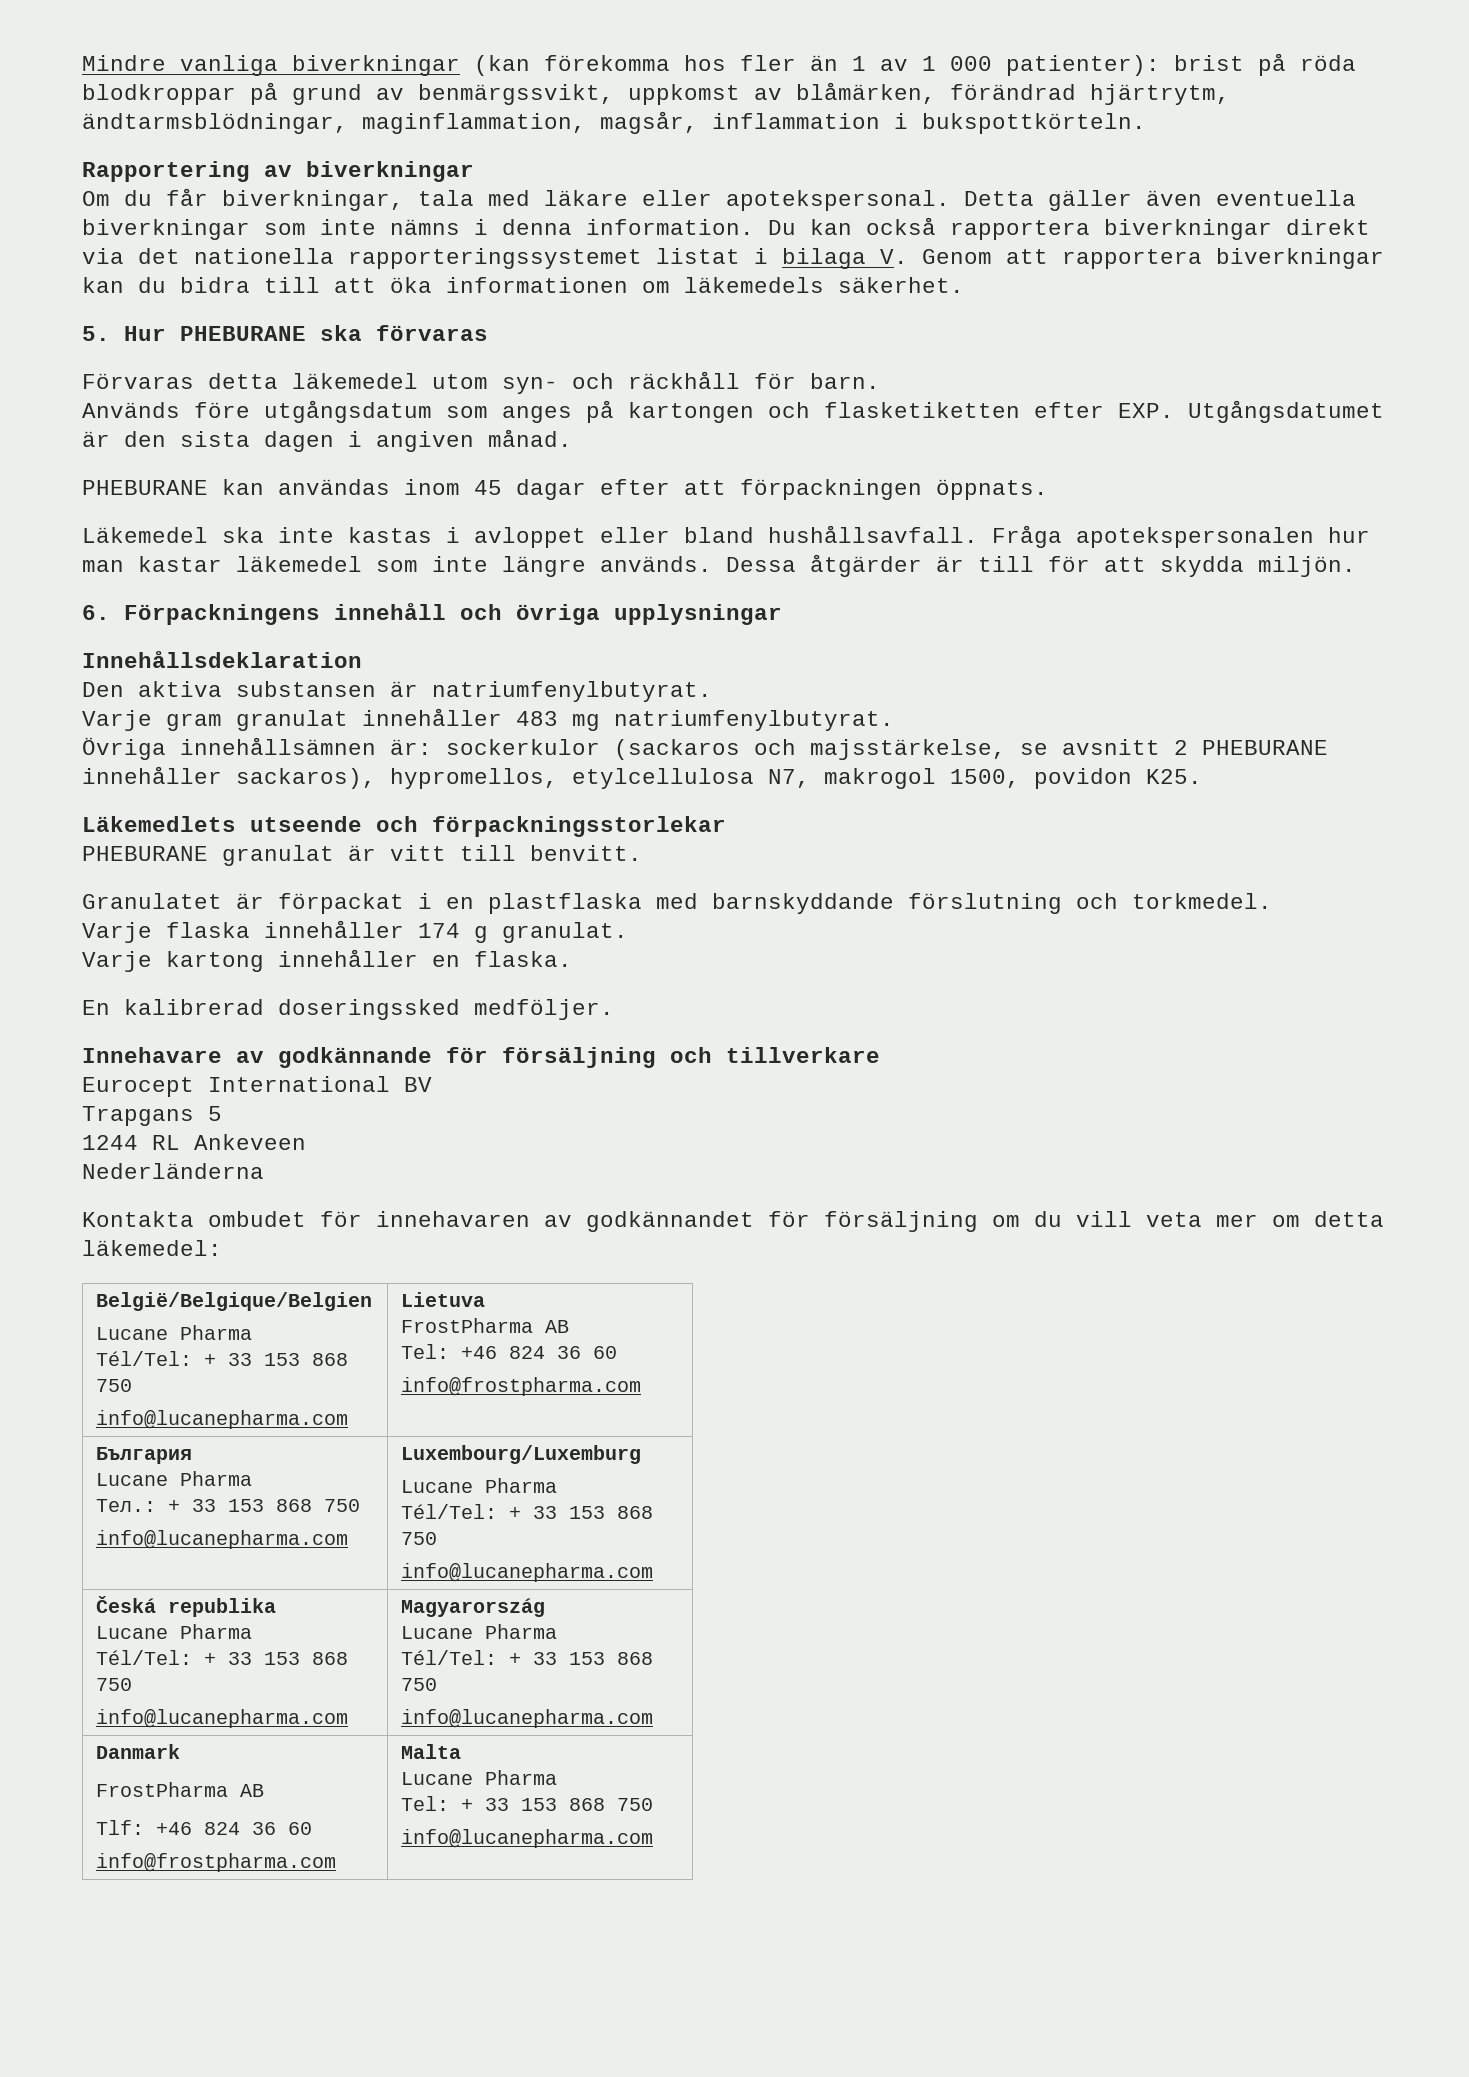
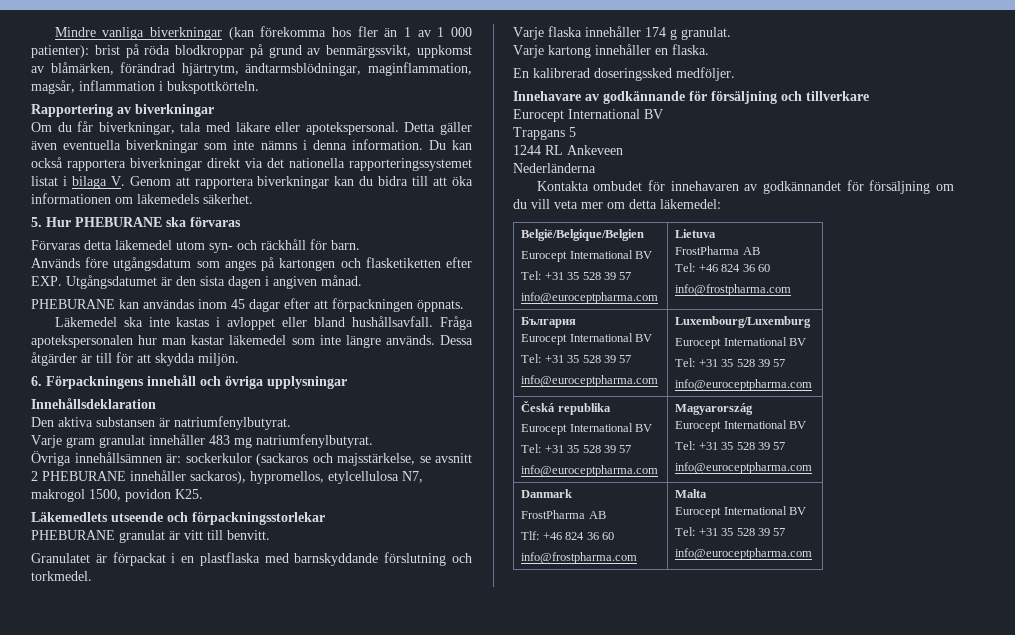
[96,1325,253,1340] [96,1351,349,1366] [96,1379,133,1392] [96,1410,349,1429] Lucane Pharma // Tél/Tel: + 33 153 868 750 // info@lucanepharma.com -> [521,250,653,262] [521,271,632,280] [521,292,659,304] Eurocept International BV // Tel: +31 35 528 39 57 // info@euroceptpharma.com
[96,1471,253,1486] [96,1499,361,1512] [96,1530,349,1549] [401,1445,642,1464] [401,1478,558,1493] [401,1504,654,1519] [401,1532,438,1545] [401,1563,654,1582] [96,1596,277,1617] [96,1624,253,1639] [96,1650,349,1665] [96,1678,133,1691] [96,1709,349,1728] [401,1598,546,1617] [401,1624,558,1639] [401,1650,654,1665] [401,1678,438,1691] [401,1709,654,1728] Lucane Pharma // Teл.: + 33 153 868 750 // info@lucanepharma.com | Luxembourg/Luxemburg // Lucane Pharma // Tél/Tel: + 33 153 868 750 // info@lucanepharma.com // Česká republika // Lucane Pharma // Tél/Tel: + 33 153 868 750 // info@lucanepharma.com | Magyarország // Lucane Pharma // Tél/Tel: + 33 153 868 750 // info@lucanepharma.com -> [521,333,653,345] [521,354,632,363] [521,375,659,387] [675,316,812,328] [675,337,807,349] [675,358,786,367] [675,379,813,391] [521,401,611,415] [521,423,653,435] [521,444,632,453] [521,465,659,477] [675,403,754,415] [675,420,807,432] [675,441,786,450] [675,462,813,474] Eurocept International BV // Tel: +31 35 528 39 57 // info@euroceptpharma.com | Luxembourg/Luxemburg // Eurocept International BV // Tel: +31 35 528 39 57 // info@euroceptpharma.com // Česká republika // Eurocept International BV // Tel: +31 35 528 39 57 // info@euroceptpharma.com | Magyarország // Eurocept International BV // Tel: +31 35 528 39 57 // info@euroceptpharma.com
[401,1770,558,1785] [401,1796,654,1811] [401,1829,654,1848] Lucane Pharma // Tel: + 33 153 868 750 // info@lucanepharma.com -> [675,506,807,518] [675,527,786,536] [675,548,813,560] Eurocept International BV // Tel: +31 35 528 39 57 // info@euroceptpharma.com

